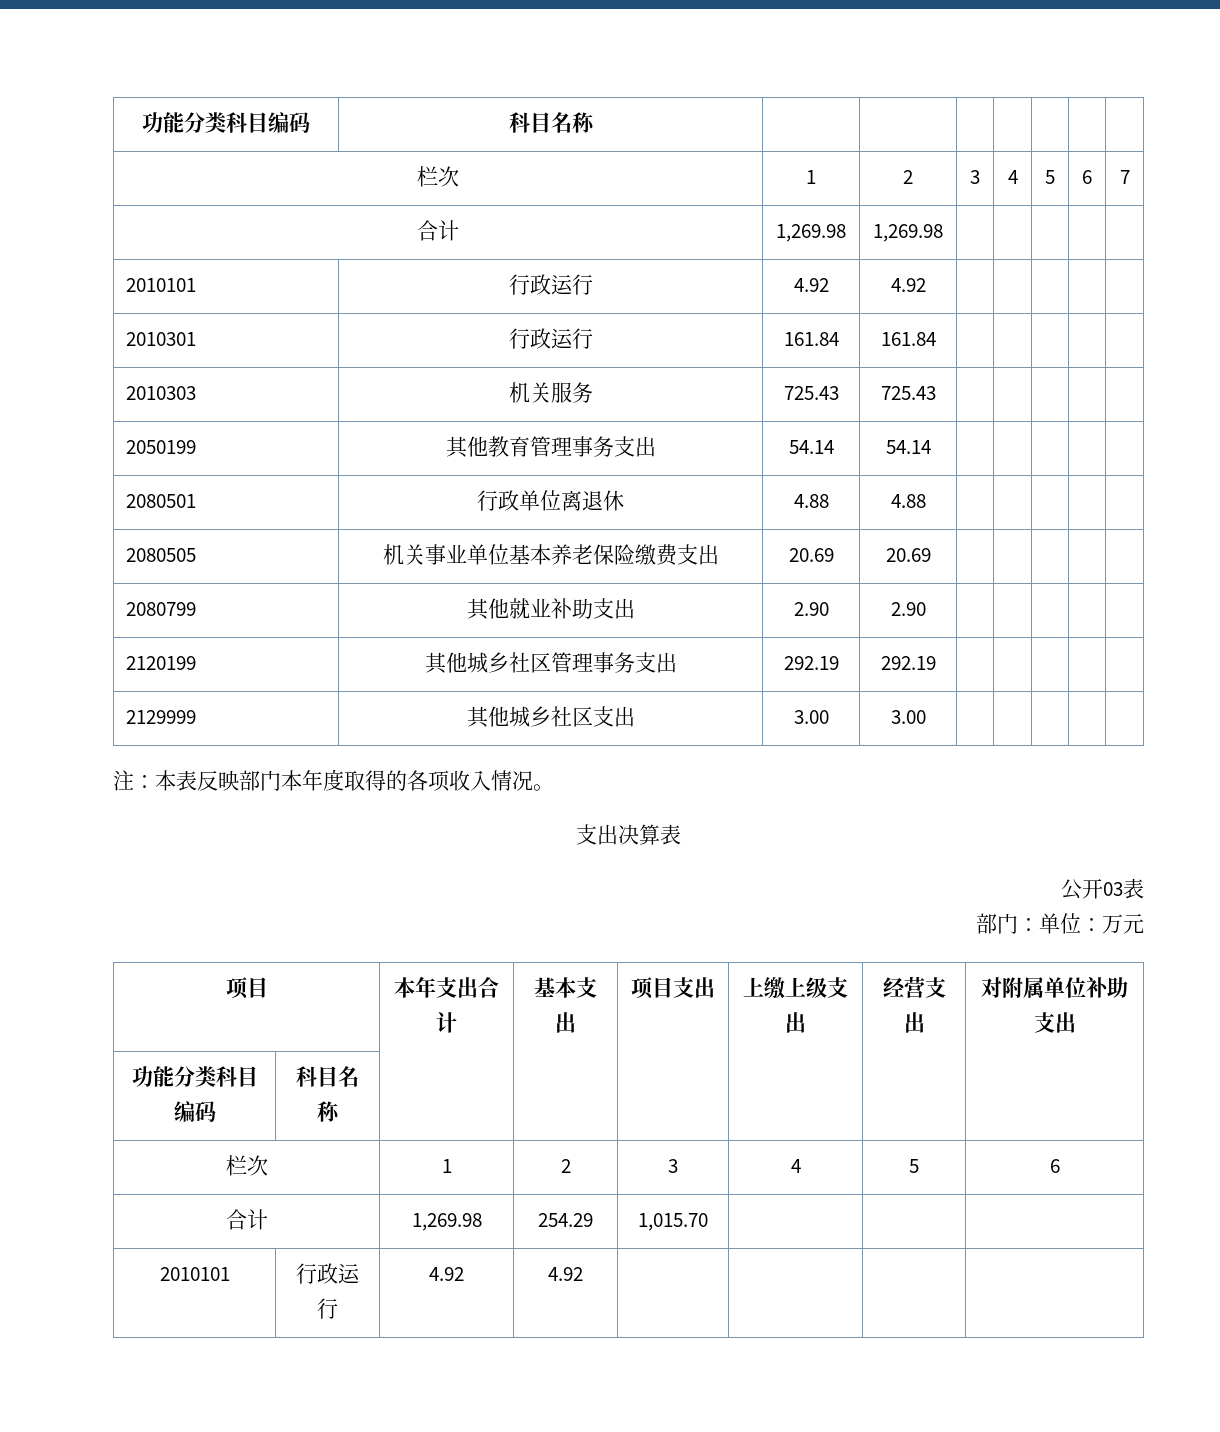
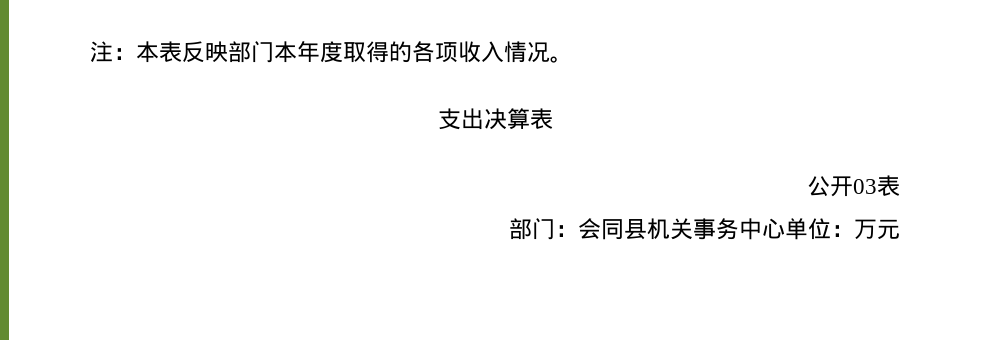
[142,112,310,133] [508,112,595,133] [417,166,459,187] [806,170,816,184] [903,170,913,184] [970,170,980,184] [1007,170,1018,184] [1045,170,1055,184] [1082,170,1092,184] [1119,170,1130,184] [417,220,459,241] [776,224,846,242] [873,224,943,242] [126,278,197,292] [508,274,593,295] [793,278,829,292] [890,278,926,292] [126,332,197,346] [508,328,593,349] [783,332,839,346] [880,332,936,346] [126,386,197,400] [508,382,593,403] [783,386,839,400] [880,386,936,400] [126,440,197,454] [445,436,656,458] [788,440,834,454] [885,440,931,454] [126,494,197,508] [477,490,624,511] [793,494,829,508] [890,494,926,508] [126,548,197,562] [382,544,719,566] [788,548,834,562] [885,548,931,562] [126,602,197,616] [466,598,635,620] [793,602,829,616] [890,602,926,616] [126,656,197,670] [424,652,677,674] [783,656,839,670] [880,656,936,670] [126,710,197,724] [466,706,635,728] [793,710,829,724] [890,710,926,724] 功能分类科目编码 | 科目名称 | | | | | | | // 栏次 | 1 | 2 | 3 | 4 | 5 | 6 | 7 // 合计 | 1,269.98 | 1,269.98 | | | | | // 2010101 | 行政运行 | 4.92 | 4.92 | | | | | // 2010301 | 行政运行 | 161.84 | 161.84 | | | | | // 2010303 | 机关服务 | 725.43 | 725.43 | | | | | // 2050199 | 其他教育管理事务支出 | 54.14 | 54.14 | | | | | // 2080501 | 行政单位离退休 | 4.88 | 4.88 | | | | | // 2080505 | 机关事业单位基本养老保险缴费支出 | 20.69 | 20.69 | | | | | // 2080799 | 其他就业补助支出 | 2.90 | 2.90 | | | | | // 2120199 | 其他城乡社区管理事务支出 | 292.19 | 292.19 | | | | | // 2129999 | 其他城乡社区支出 | 3.00 | 3.00 | | | | | // -> (90, 52) none
[1039,913,1144,934] [225,977,268,999] [394,976,499,998] [436,1012,457,1033] [534,977,597,998] [555,1012,576,1033] [631,977,715,999] [743,977,848,999] [785,1012,806,1033] [882,976,946,998] [903,1012,925,1033] [981,977,1128,998] [1033,1012,1076,1033] [131,1066,258,1087] [173,1101,216,1122] [296,1066,359,1087] [317,1101,340,1122] [225,1155,268,1176] [441,1159,452,1173] [560,1159,571,1173] [668,1159,678,1173] [790,1159,801,1173] [909,1159,919,1173] [1049,1159,1060,1173] [225,1209,268,1230] [411,1213,482,1231] [538,1213,593,1227] [638,1213,708,1231] [159,1267,230,1281] [296,1263,360,1284] [317,1298,338,1319] [429,1267,464,1281] [548,1267,583,1281] 单位：万元 // 项目 | 本年支出合计 | 基本支出 | 项目支出 | 上缴上级支出 | 经营支出 | 对附属单位补助支出 // 功能分类科目编码 | 科目名称 | | | | | | // 栏次 | 1 | 2 | 3 | 4 | 5 | 6 // 合计 | 1,269.98 | 254.29 | 1,015.70 | | | // 2010101 | 行政运行 | 4.92 | 4.92 | | | | -> [578,218,900,240] 会同县机关事务中心单位：万元

